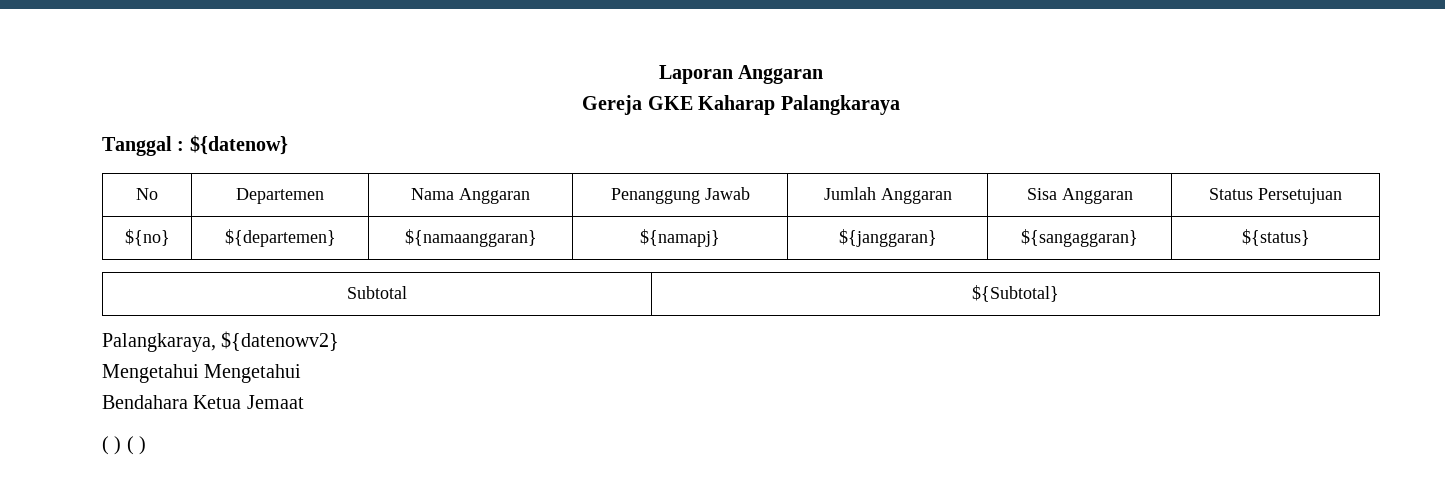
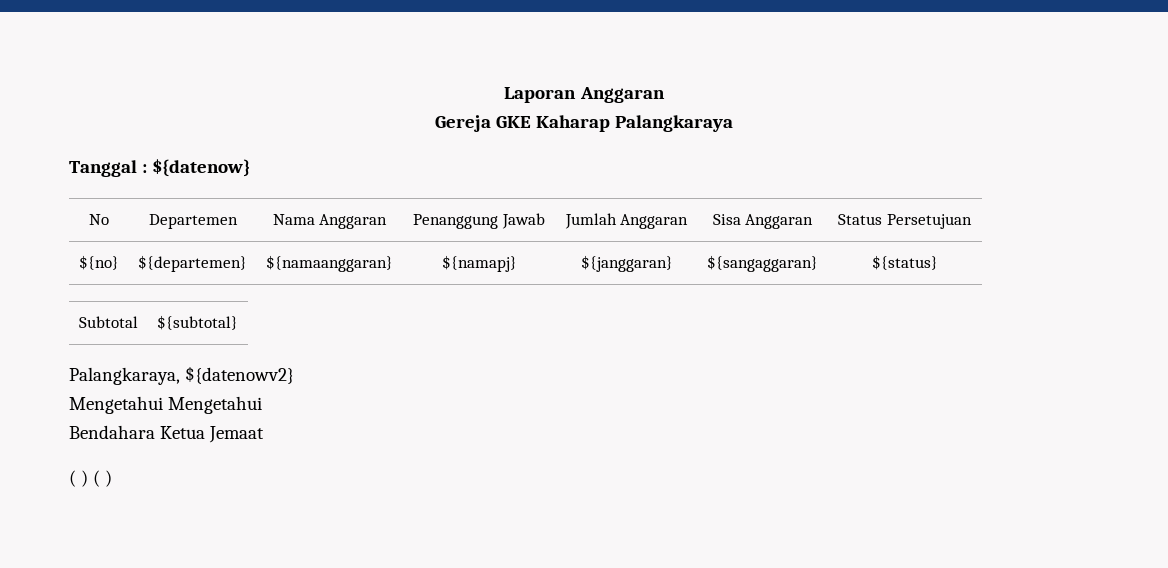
[972,285,1059,302] ${Subtotal} -> [157,315,238,330] ${subtotal}

